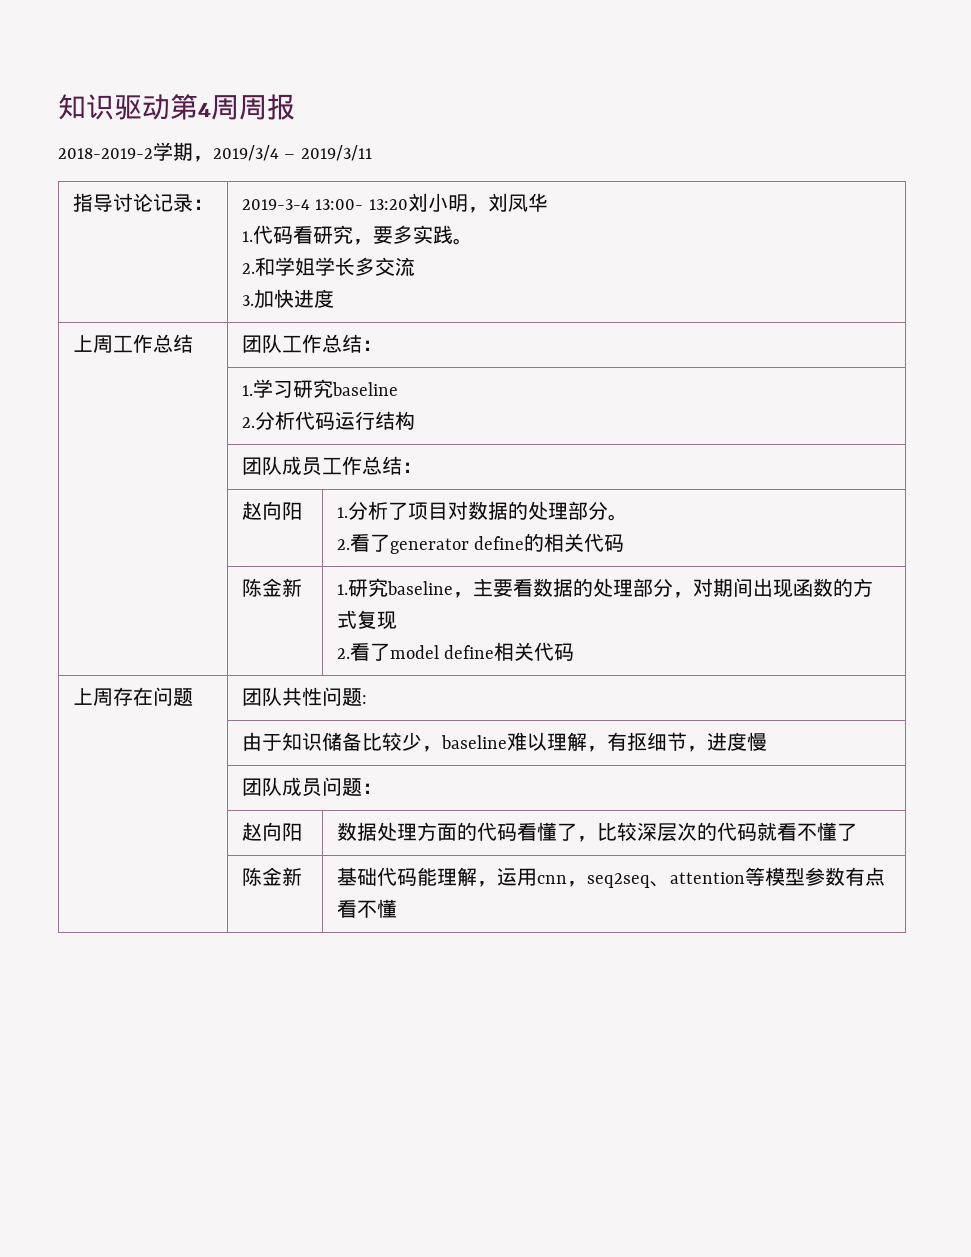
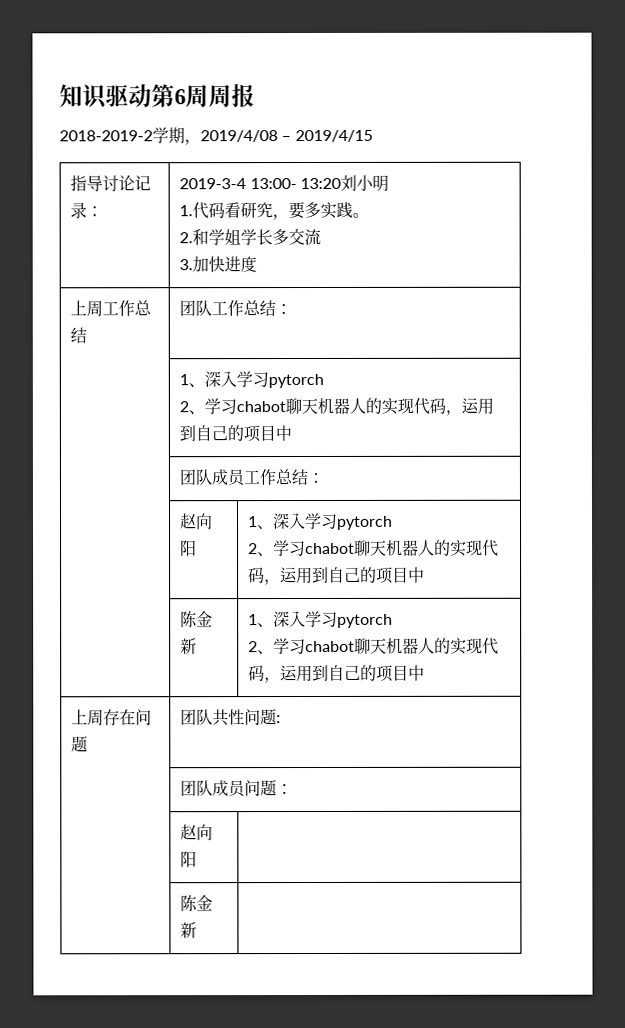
[198,103,211,117] 4 -> [174,89,186,105] 6
[213,145,372,161] 2019/3/4 – 2019/3/11 -> [200,129,373,143] 2019/4/08 – 2019/4/15
[467,193,548,213] ，刘凤华 -> (389, 183) none
[241,379,398,398] [241,411,415,430] 1.学习研究baseline // 2.分析代码运行结构 -> [179,371,325,389] [179,397,495,416] [179,425,293,443] 1、深入学习pytorch // 2、学习chabot聊天机器人的实现代码，运用到自己的项目中
[336,501,628,521] [336,533,625,554] [241,578,302,597] [336,578,873,598] [336,610,397,630] [336,642,575,661] 1.分析了项目对数据的处理部分。 // 2.看了generator define的相关代码 // | 陈金新 | 1.研究baseline，主要看数据的处理部分，对期间出现函数的方式复现 // 2.看了model define相关代码 -> [248,512,394,530] [248,539,500,557] [248,566,426,586] [180,611,214,628] [180,638,198,655] [248,610,394,628] [248,637,500,655] [248,664,426,684] 1、深入学习pytorch // 2、学习chabot聊天机器人的实现代码，运用到自己的项目中 // | 陈金新 | 1、深入学习pytorch // 2、学习chabot聊天机器人的实现代码，运用到自己的项目中
[241,732,767,752] // | 由于知识储备比较少，baseline难以理解，有抠细节，进度慢 -> (282, 719) none
[336,822,857,842] [241,867,302,886] [336,867,885,888] [336,899,397,918] 数据处理方面的代码看懂了，比较深层次的代码就看不懂了 // | 陈金新 | 基础代码能理解，运用cnn，seq2seq、attention等模型参数有点看不懂 -> [180,895,214,912] [180,922,198,939] // | 陈金新 |

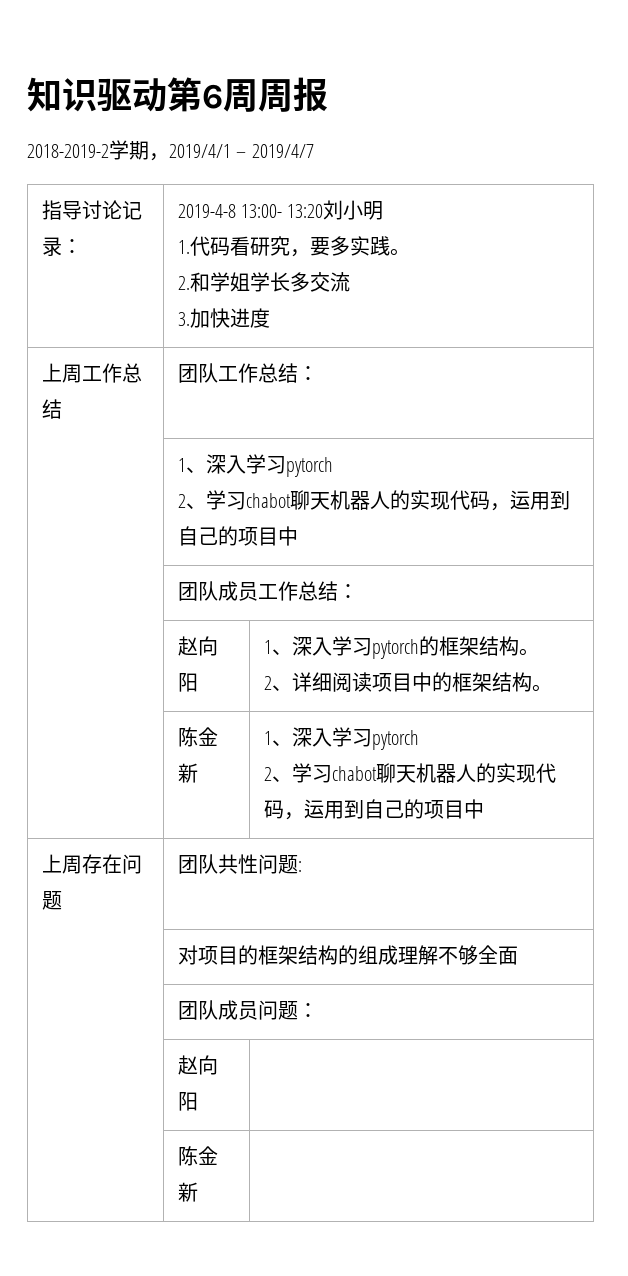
[200,129,373,143] 2019/4/08 – 2019/4/15 -> [169,144,314,158] 2019/4/1 – 2019/4/7
[179,178,247,190] 2019-3-4 -> [177,204,236,218] 2019-4-8
[248,539,500,557] [248,566,426,586] // 2、学习chabot聊天机器人的实现代码，运用到自己的项目中 -> [418,636,539,656] [263,672,552,692] 的框架结构。 // 2、详细阅读项目中的框架结构。
(282, 719) none -> [177,945,518,965] // | 对项目的框架结构的组成理解不够全面

